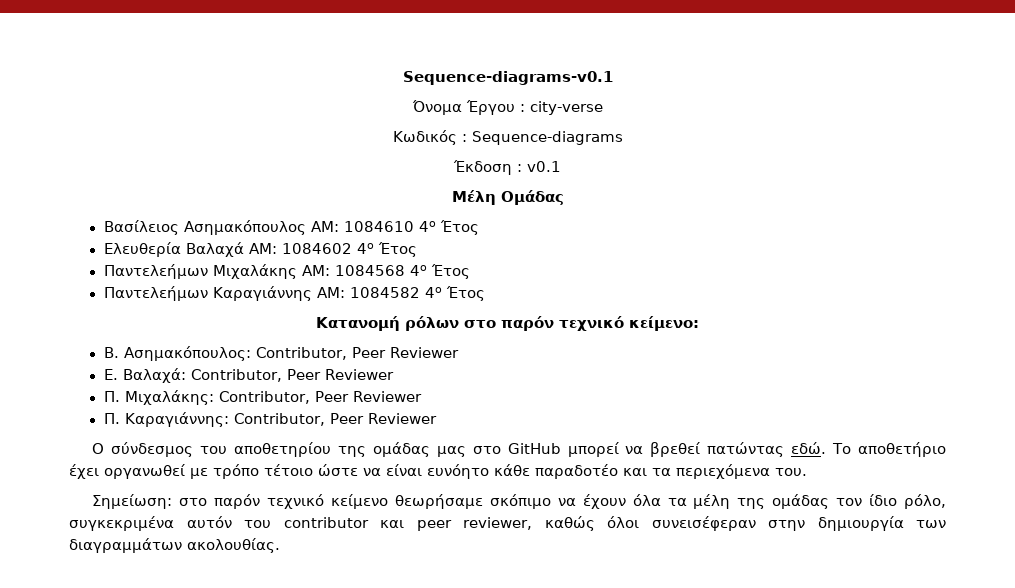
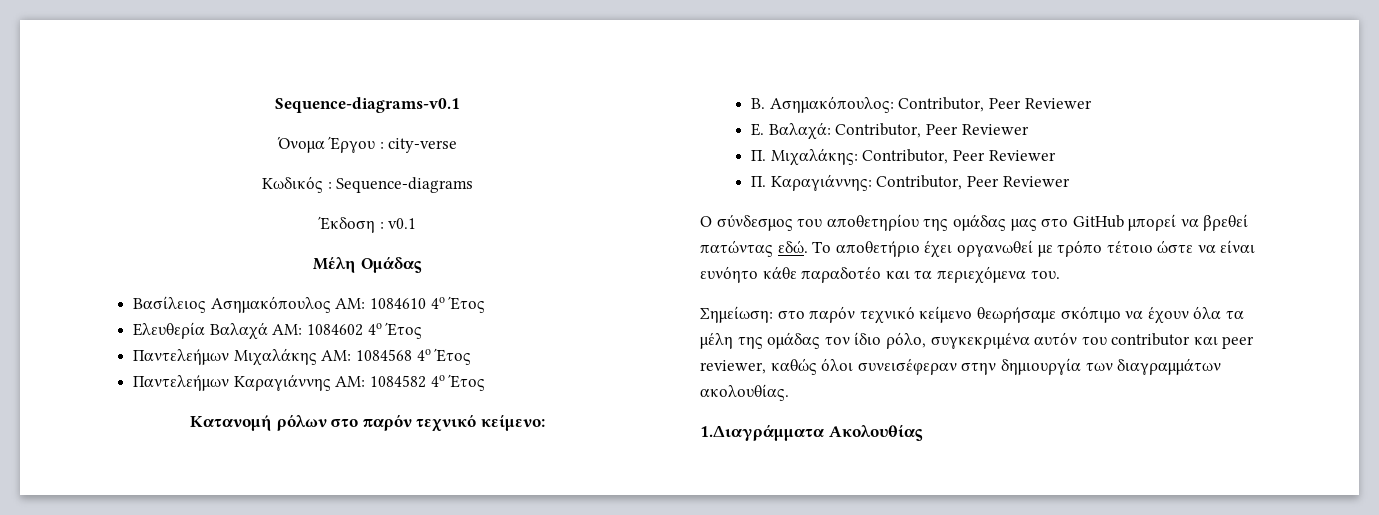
(280, 545) none -> [700,424,923,441] // 1.Διαγράμματα Ακολουθίας

